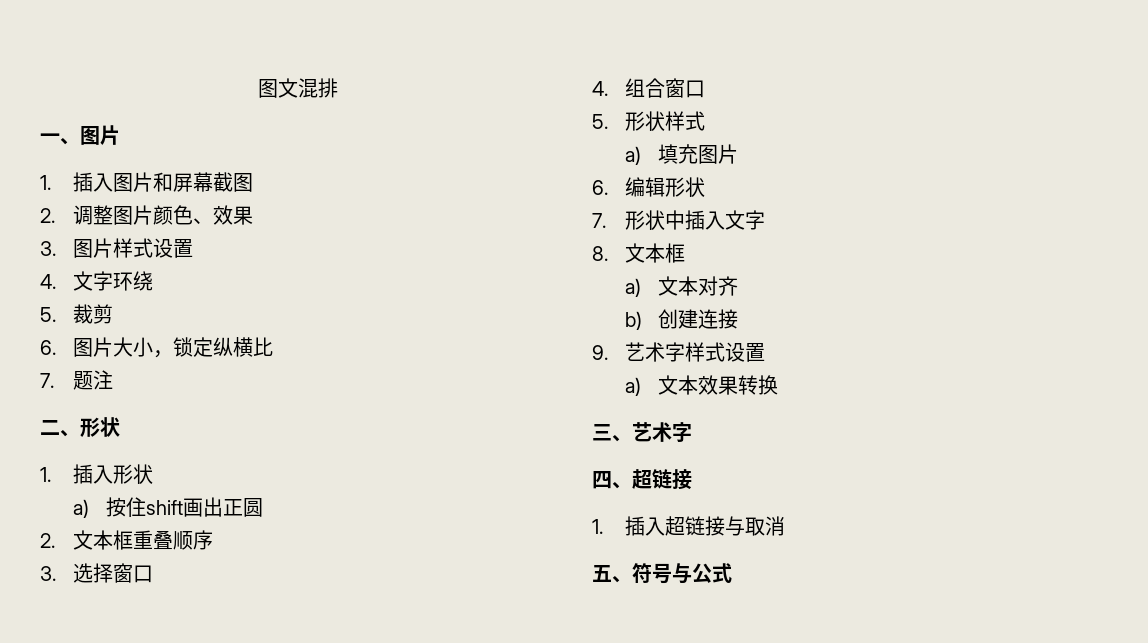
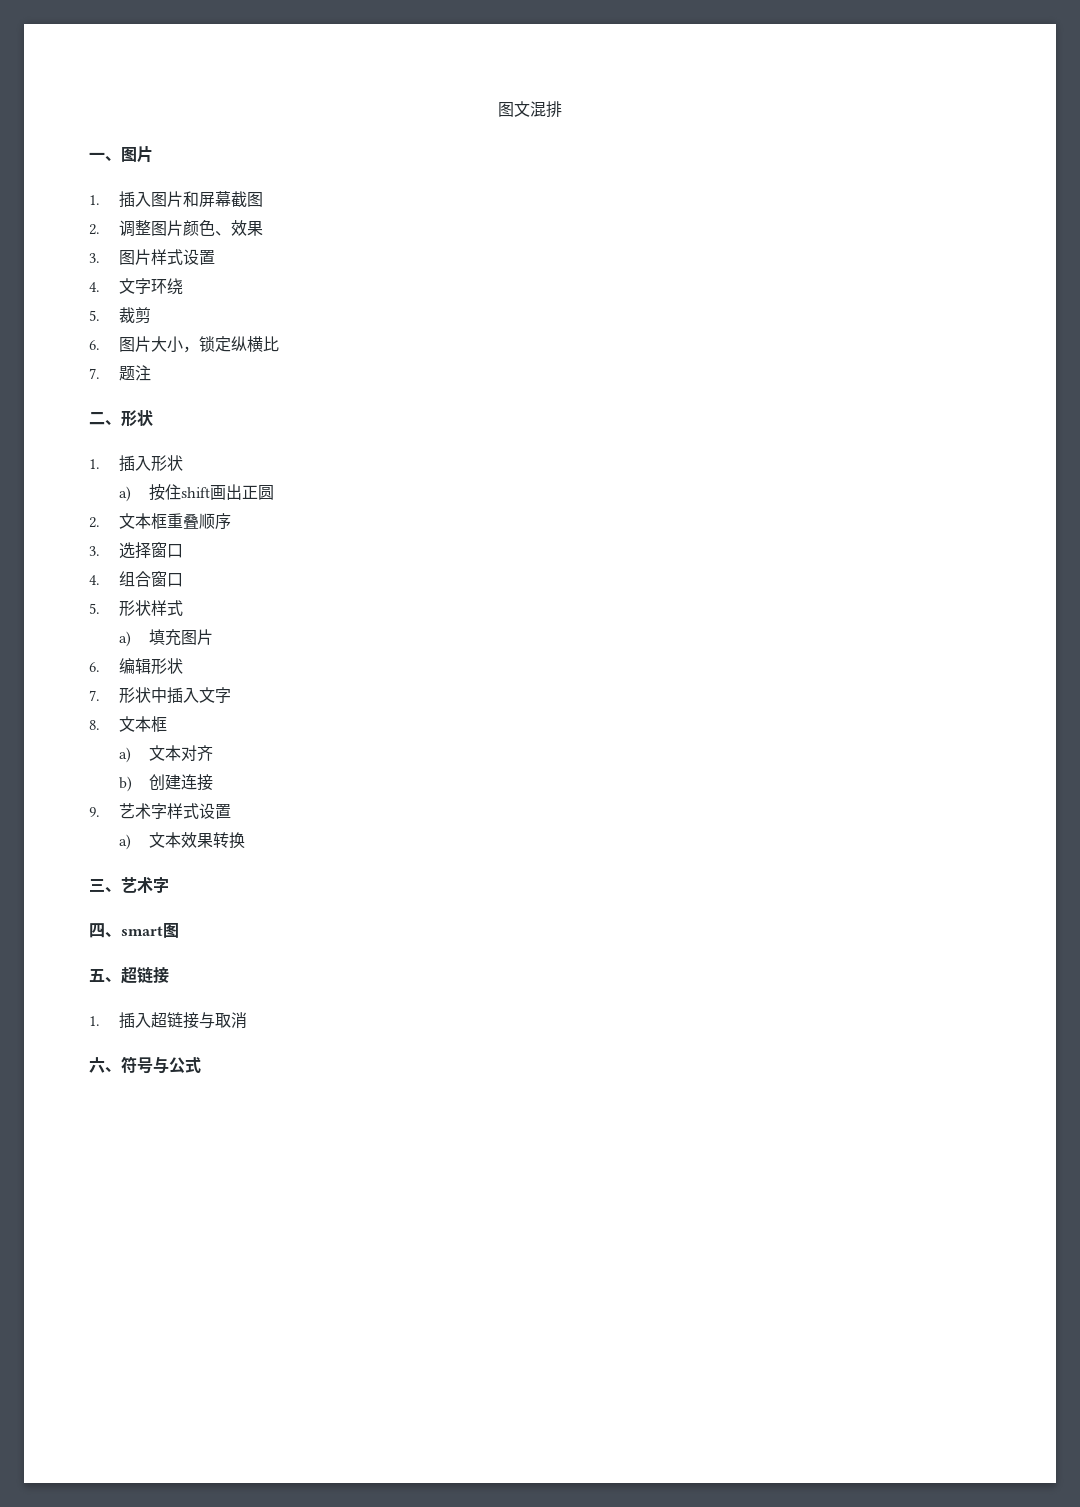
(632, 485) none -> [121,923,179,938] [89,969,121,982] smart图 // 五、
[592,565,612,582] 五 -> [89,1057,105,1073] 六

